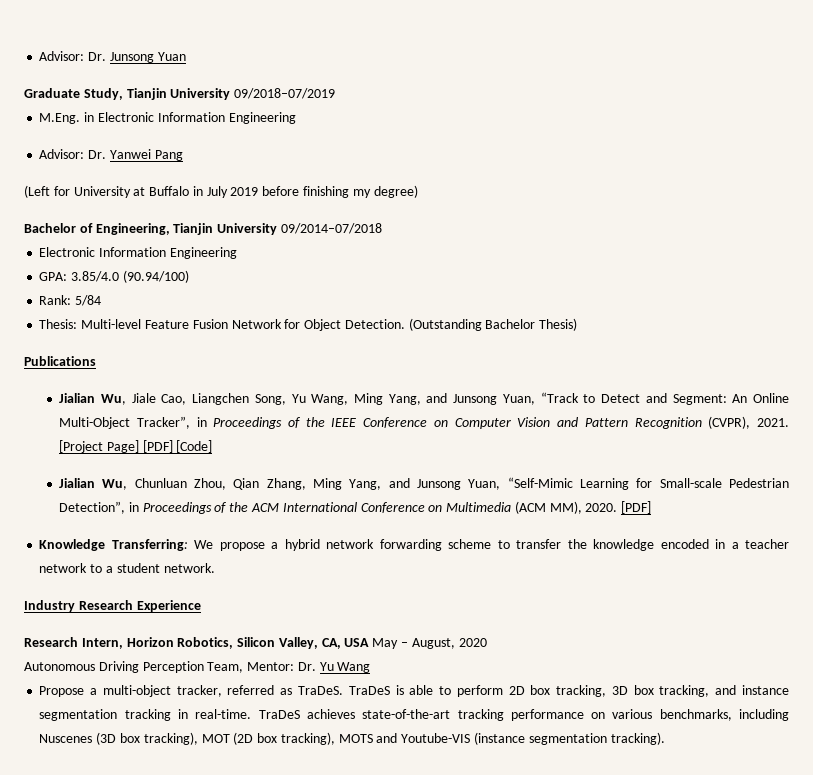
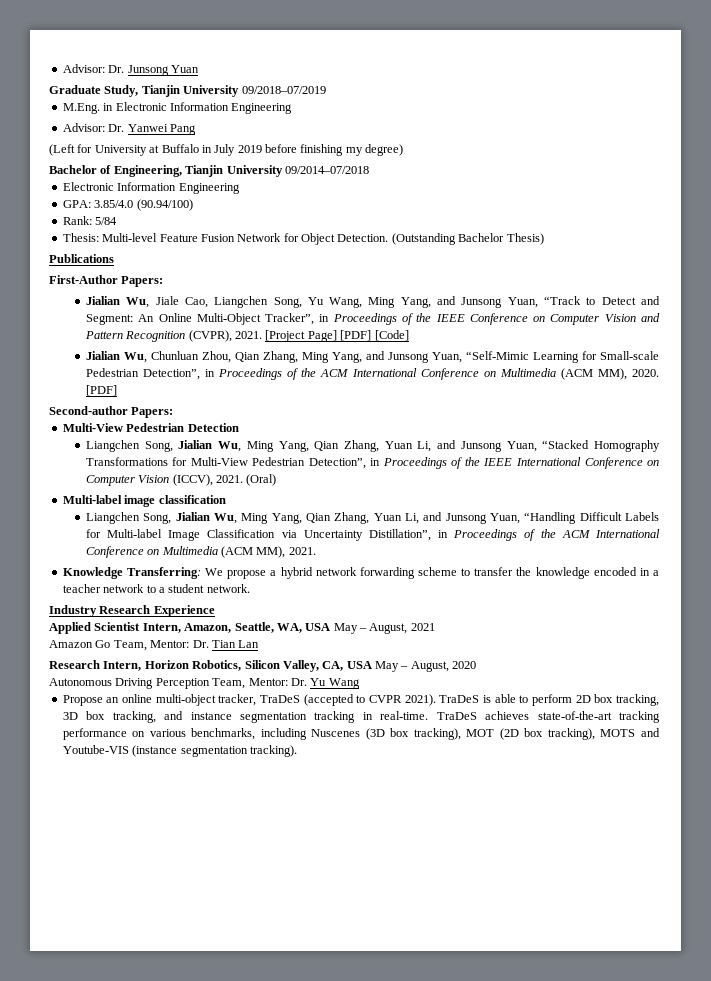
(96, 361) none -> [49,275,164,287] // First-Author Papers:
(652, 507) none -> [49,406,174,418] [62,423,239,432] [85,440,661,452] [85,457,659,469] [85,474,277,486] [62,495,226,507] [85,512,659,524] [85,529,660,541] [85,546,316,558] // Second-author Papers: // Multi-View Pedestrian Detection // Liangchen Song, Jialian Wu, Ming Yang, Qian Zhang, Yuan Li, and Junsong Yuan, “Stacked Homography Transformations for Multi-View Pedestrian Detection”, in Proceedings of the IEEE International Conference on Computer Vision (ICCV), 2021. (Oral) // Multi-label image classification // Liangchen Song, Jialian Wu, Ming Yang, Qian Zhang, Yuan Li, and Junsong Yuan, “Handling Difficult Labels for Multi-label Image Classification via Uncertainty Distillation”, in Proceedings of the ACM International Conference on Multimedia (ACM MM), 2021.
(201, 606) none -> [49,622,435,634] [49,640,260,651] // Applied Scientist Intern, Amazon, Seattle, WA, USA May – August, 2021 // Amazon Go Team, Mentor: Dr. Tian Lan
[90,685,344,697] a multi-object tracker, referred as TraDeS. -> [106,694,436,706] an online multi-object tracker, TraDeS (accepted to CVPR 2021).

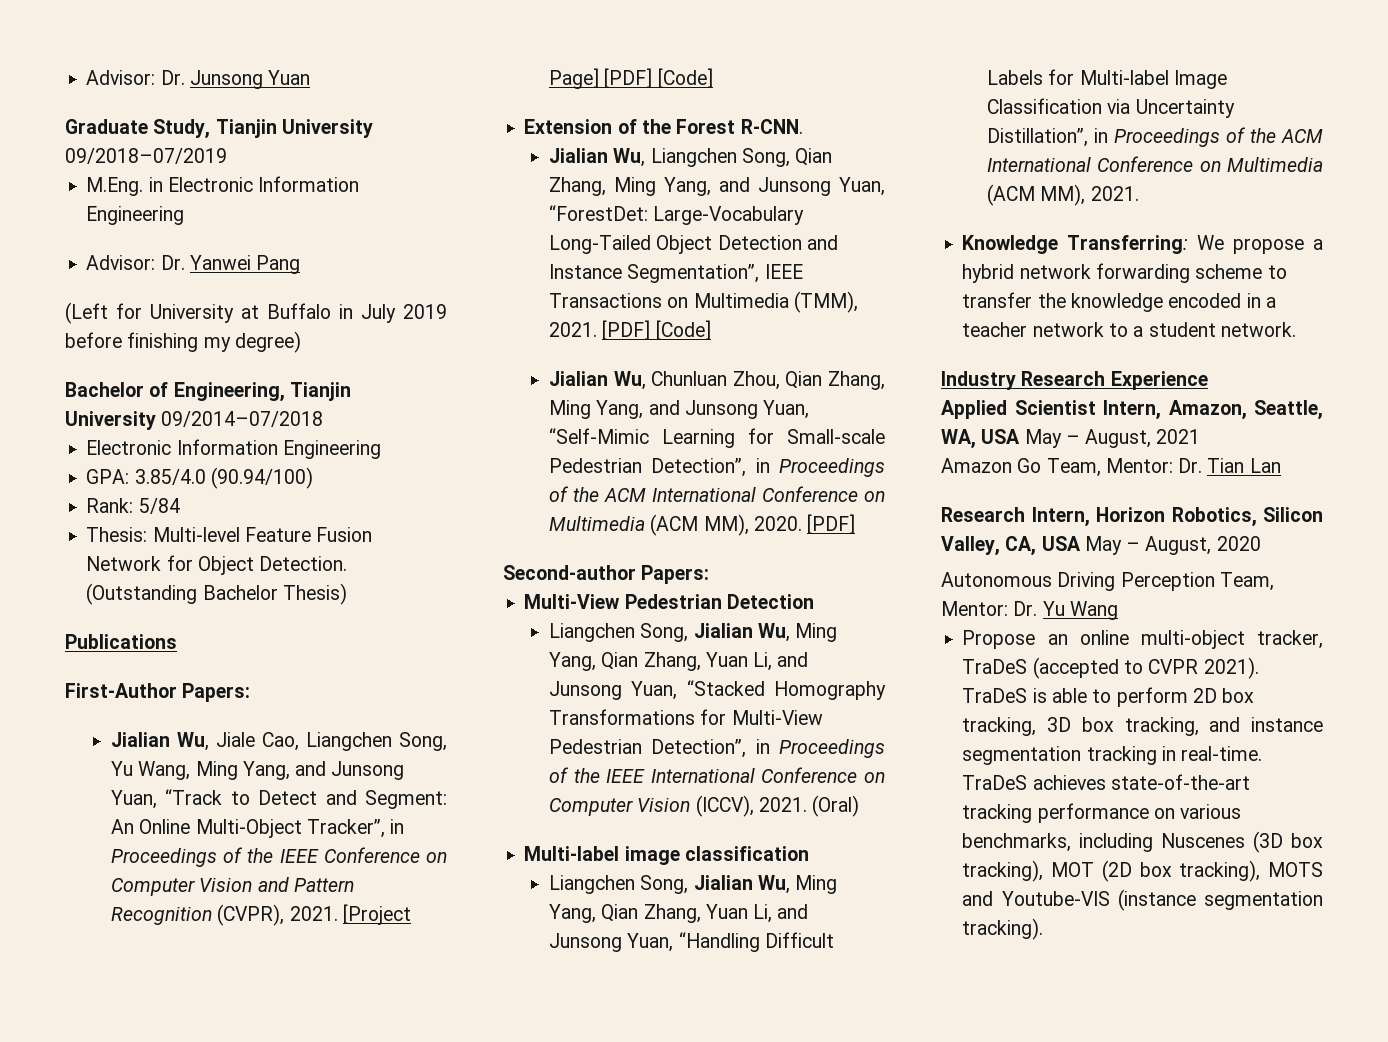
(409, 335) none -> [524,119,803,134] [548,148,833,167] [548,177,885,196] [548,205,805,225] [548,235,838,254] [548,264,803,283] [548,291,858,313] [548,320,711,340] // Extension of the Forest R-CNN. // Jialian Wu, Liangchen Song, Qian Zhang, Ming Yang, and Junsong Yuan, “ForestDet: Large-Vocabulary Long-Tailed Object Detection and Instance Segmentation”, IEEE Transactions on Multimedia (TMM), 2021. [PDF] [Code]

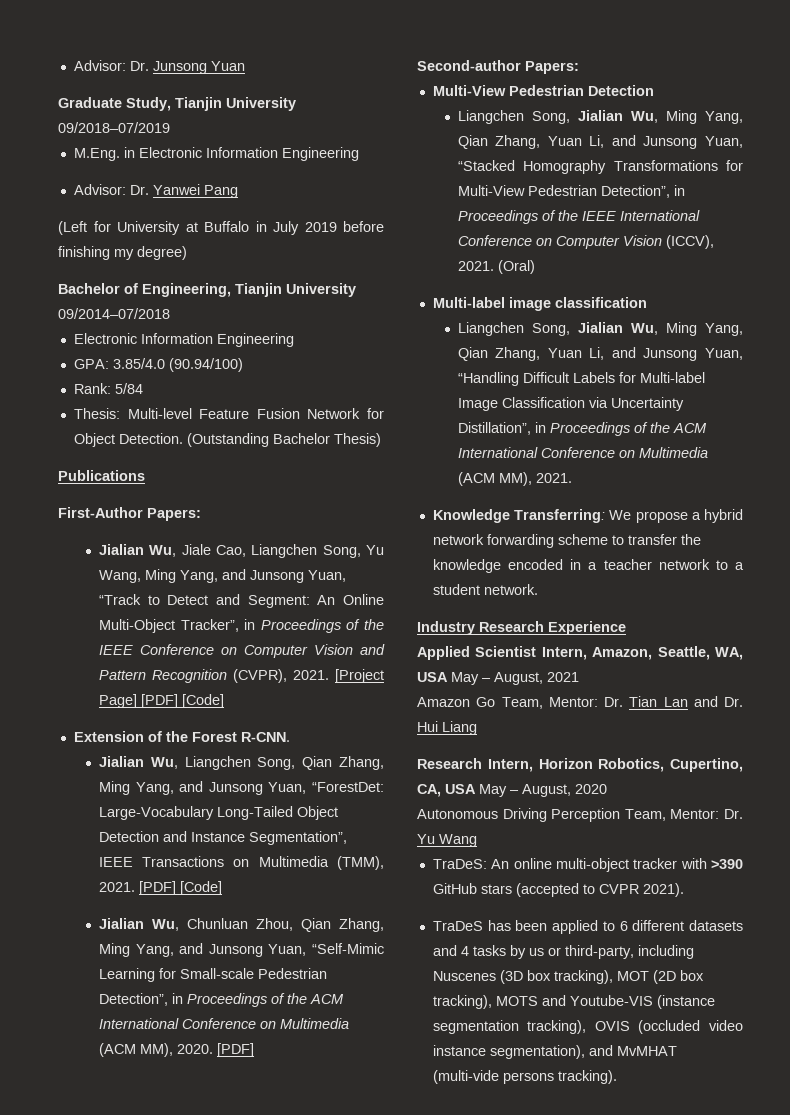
(1281, 465) none -> [693,696,743,707] [417,721,477,735] and Dr. Hui Liang
[1263,507,1323,522] [941,536,1000,556] Silicon Valley, -> [670,758,743,772] Cupertino,
[962,630,1323,649] [962,657,1259,679] [962,687,1255,707] [962,717,1323,736] [962,746,1263,765] [962,774,1250,790] [962,803,1242,823] [962,833,1072,852] Propose an online multi-object tracker, TraDeS (accepted to CVPR 2021). TraDeS is able to perform 2D box tracking, 3D box tracking, and instance segmentation tracking in real-time. TraDeS achieves state-of-the-art tracking performance on various benchmarks, -> [432,858,743,872] [432,883,684,897] [432,920,743,934] [432,945,634,959] TraDeS: An online multi-object tracker with >390 GitHub stars (accepted to CVPR 2021). // TraDeS has been applied to 6 different datasets and 4 tasks by us or third-party,
(1323, 900) none -> [527,1020,743,1034] [432,1045,677,1059] [432,1070,554,1084] tracking), OVIS (occluded video instance segmentation), and MvMHAT (multi-vide persons

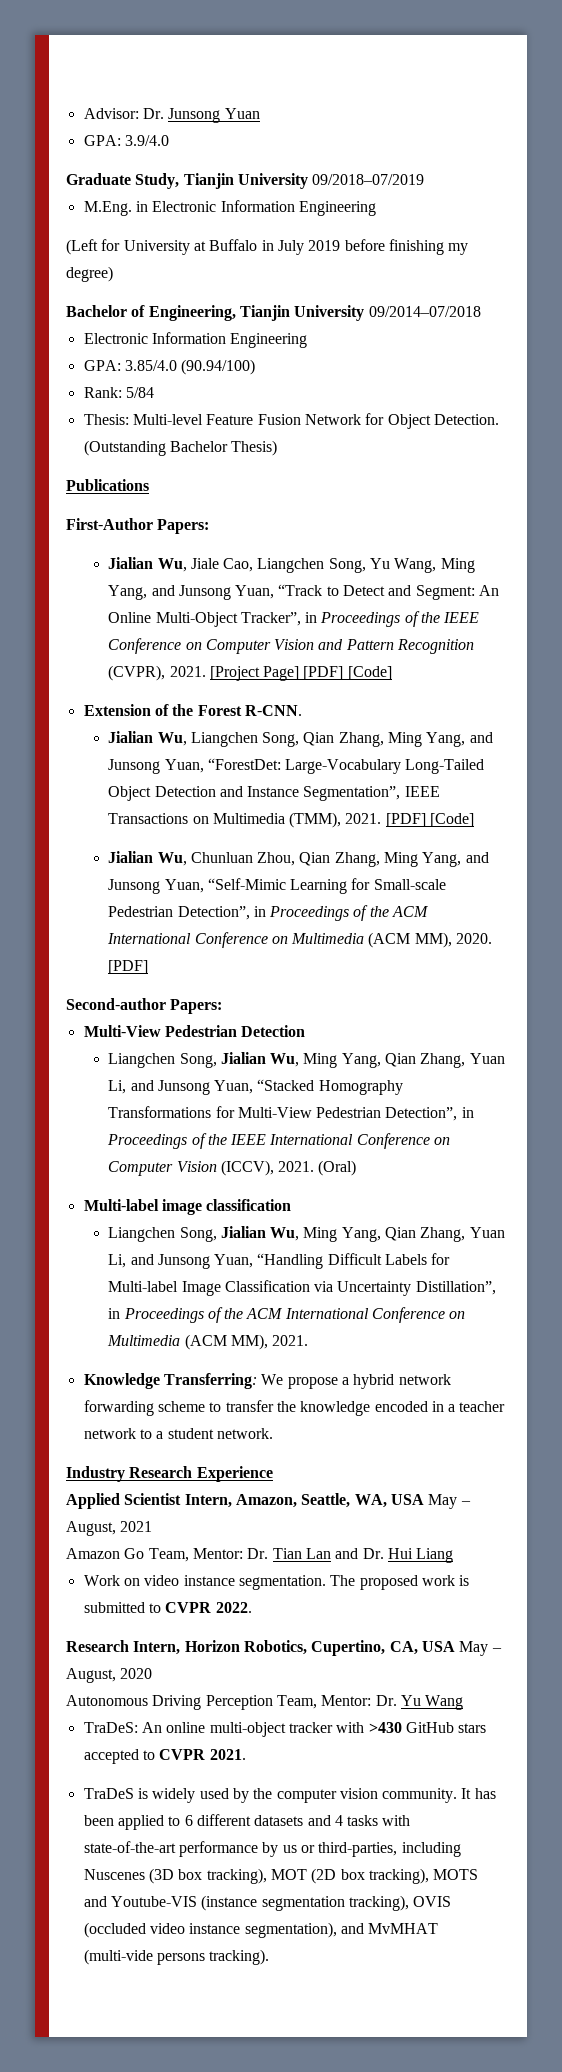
(245, 66) none -> [83,135,169,146] // GPA: 3.9/4.0
[73,184,238,198] // Advisor: Dr. Yanwei Pang -> (376, 208) none
(477, 728) none -> [83,1575,470,1590] [83,1602,252,1613] // Work on video instance segmentation. The proposed work is submitted to CVPR 2022.
[711,859,743,869] >390 -> [368,1722,402,1733] >430
[515,883,684,897] (accepted to CVPR 2021). -> [83,1749,246,1764] accepted to CVPR 2021.
(483, 926) none -> [137,1788,472,1803] is widely used by the computer vision community. It
(506, 950) none -> [382,1815,411,1826] [83,1841,258,1857] with state-of-the-art performance
[564,945,634,959] third-party, -> [318,1842,398,1857] third-parties,

